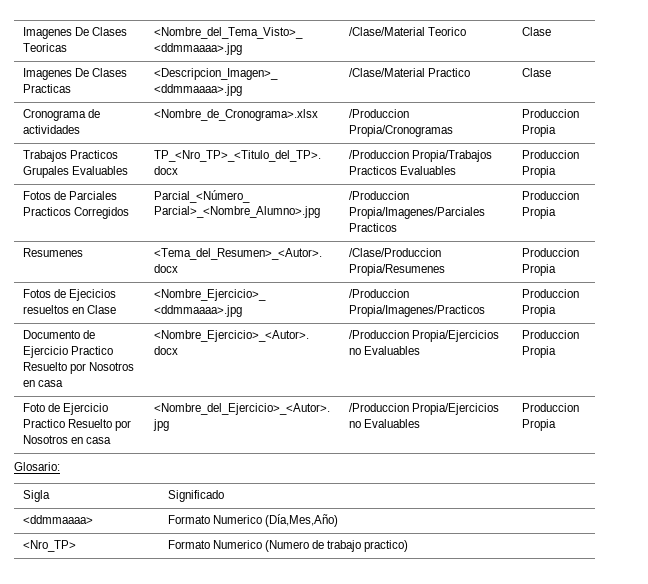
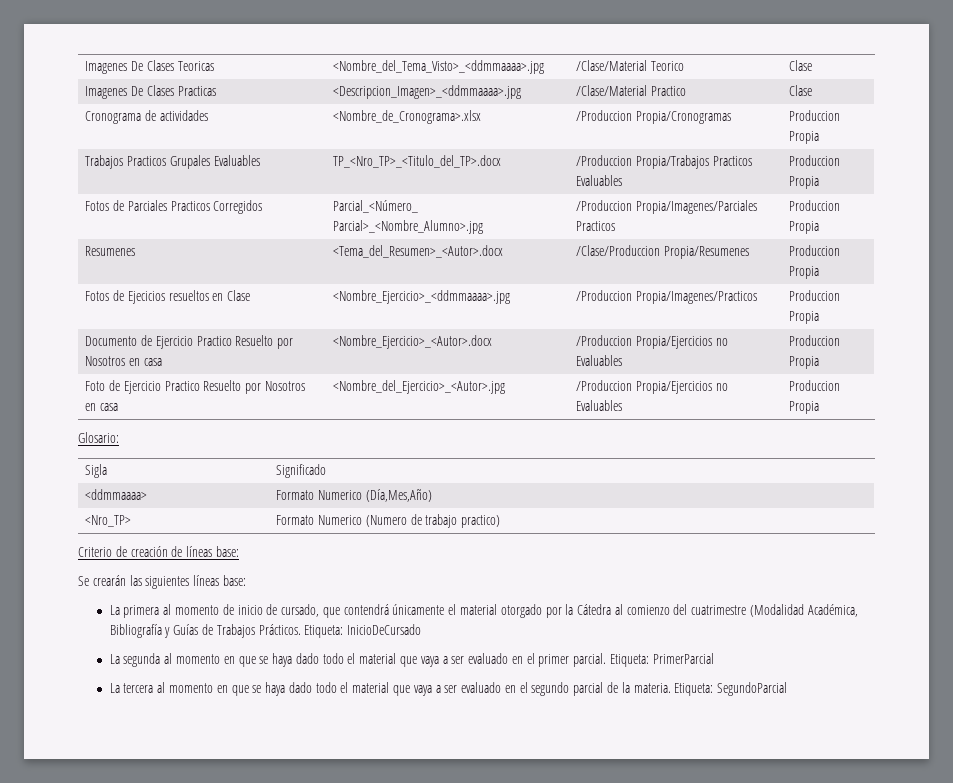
(409, 546) none -> [78,546,239,557] [78,575,246,589] [109,604,858,618] [109,624,422,638] [109,653,714,667] [109,682,788,696] // Criterio de creación de líneas base: // Se crearán las siguientes líneas base: // La primera al momento de inicio de cursado, que contendrá únicamente el material otorgado por la Cátedra al comienzo del cuatrimestre (Modalidad Académica, Bibliografía y Guías de Trabajos Prácticos. Etiqueta: InicioDeCursado // La segunda al momento en que se haya dado todo el material que vaya a ser evaluado en el primer parcial. Etiqueta: PrimerParcial // La tercera al momento en que se haya dado todo el material que vaya a ser evaluado en el segundo parcial de la materia. Etiqueta: SegundoParcial

